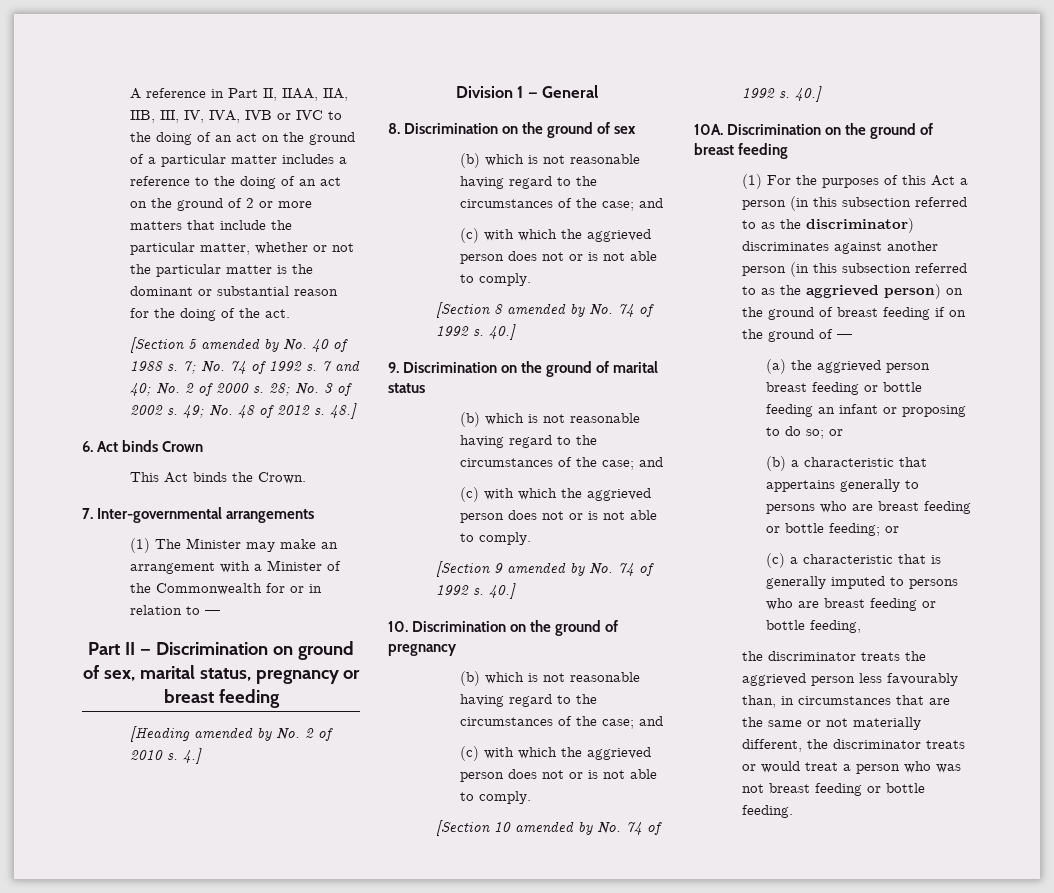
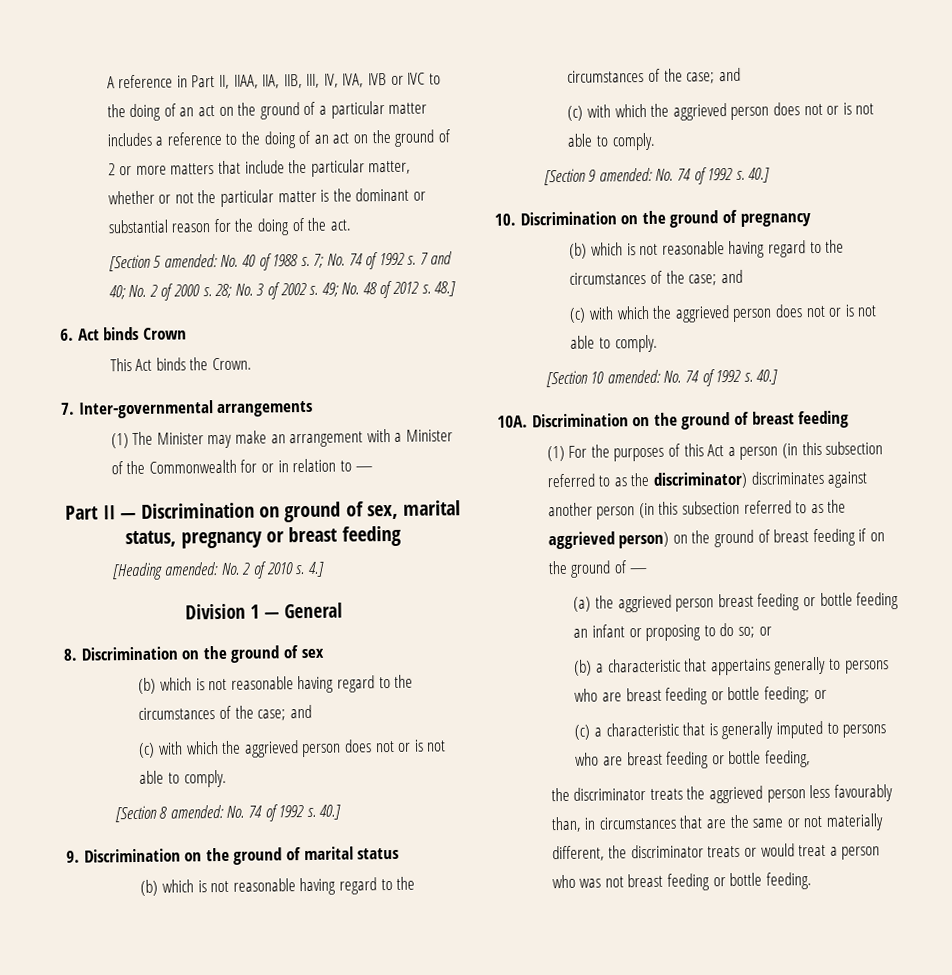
[201,338,280,352] amended by -> [163,254,218,268] amended:
[194,727,273,741] amended by -> [164,562,220,576] amended:
[507,303,586,317] amended by -> [169,804,224,819] amended:
[507,562,586,576] amended by -> [598,167,653,182] amended:
[515,821,594,835] amended by -> [606,369,661,384] amended:

